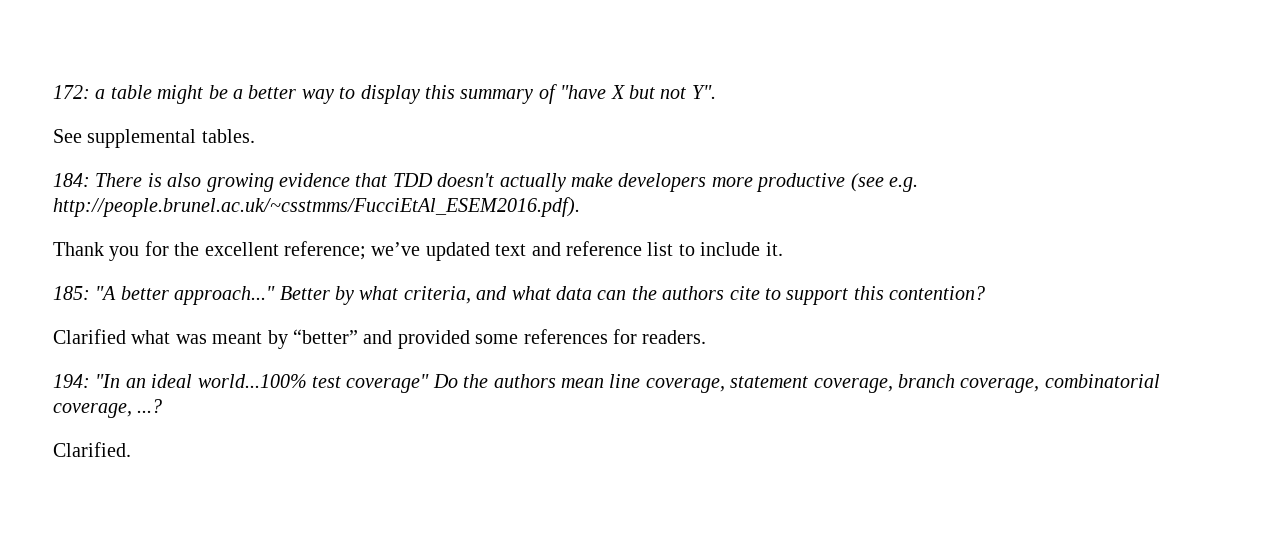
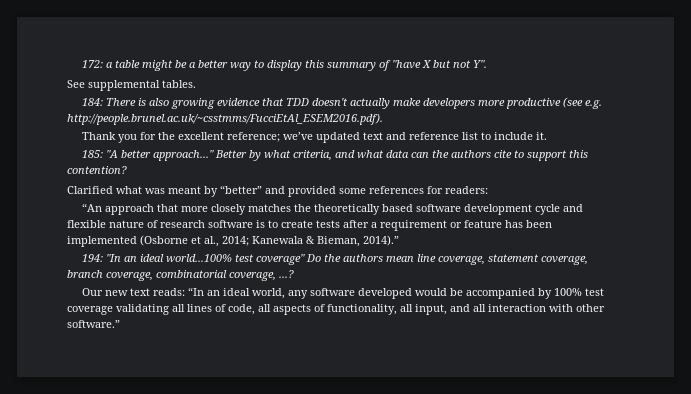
[642,330,707,344] readers. -> [445,186,488,194] [82,203,584,215] [67,220,552,231] [67,235,399,247] readers: // “An approach that more closely matches the theoretically based software development cycle and flexible nature of research software is to create tests after a requirement or feature has been implemented (Osborne et al., 2014; Kanewala & Bieman, 2014).”
[53,442,131,457] Clarified. -> [82,287,605,299] [67,304,605,315] [67,320,120,328] Our new text reads: “In an ideal world, any software developed would be accompanied by 100% test coverage validating all lines of code, all aspects of functionality, all input, and all interaction with other software.”

